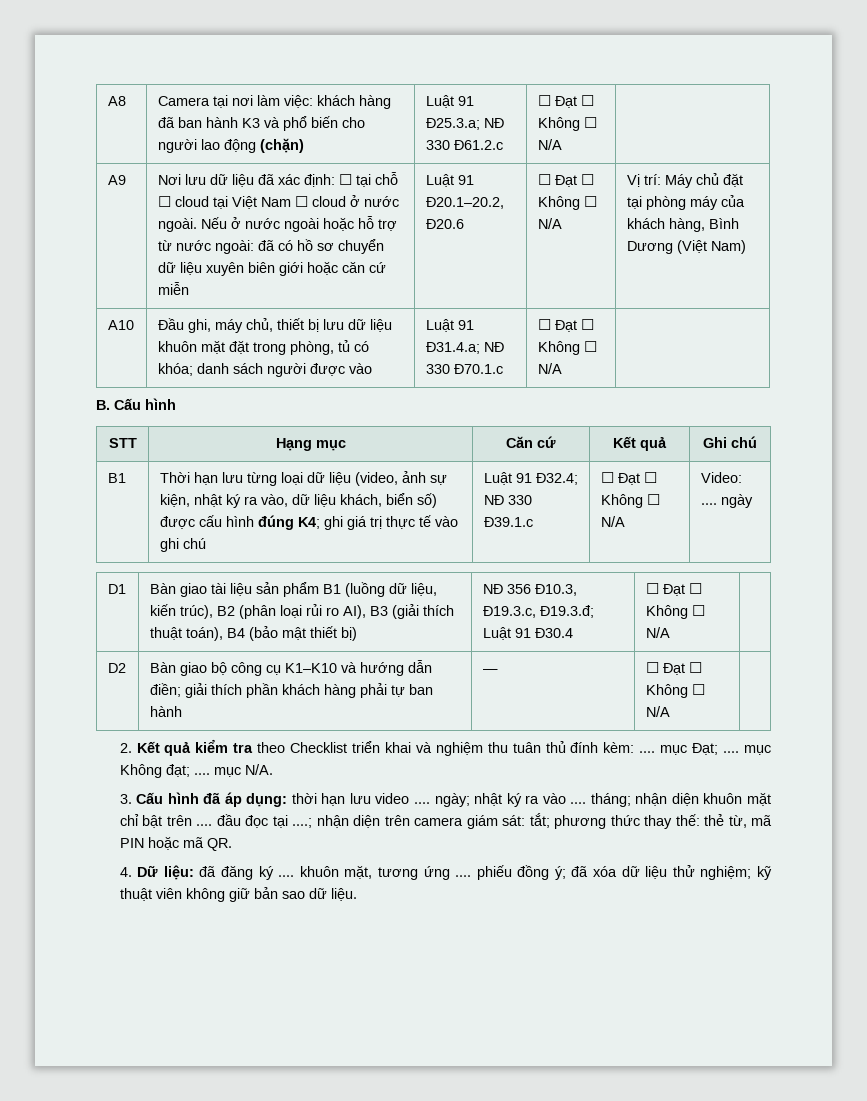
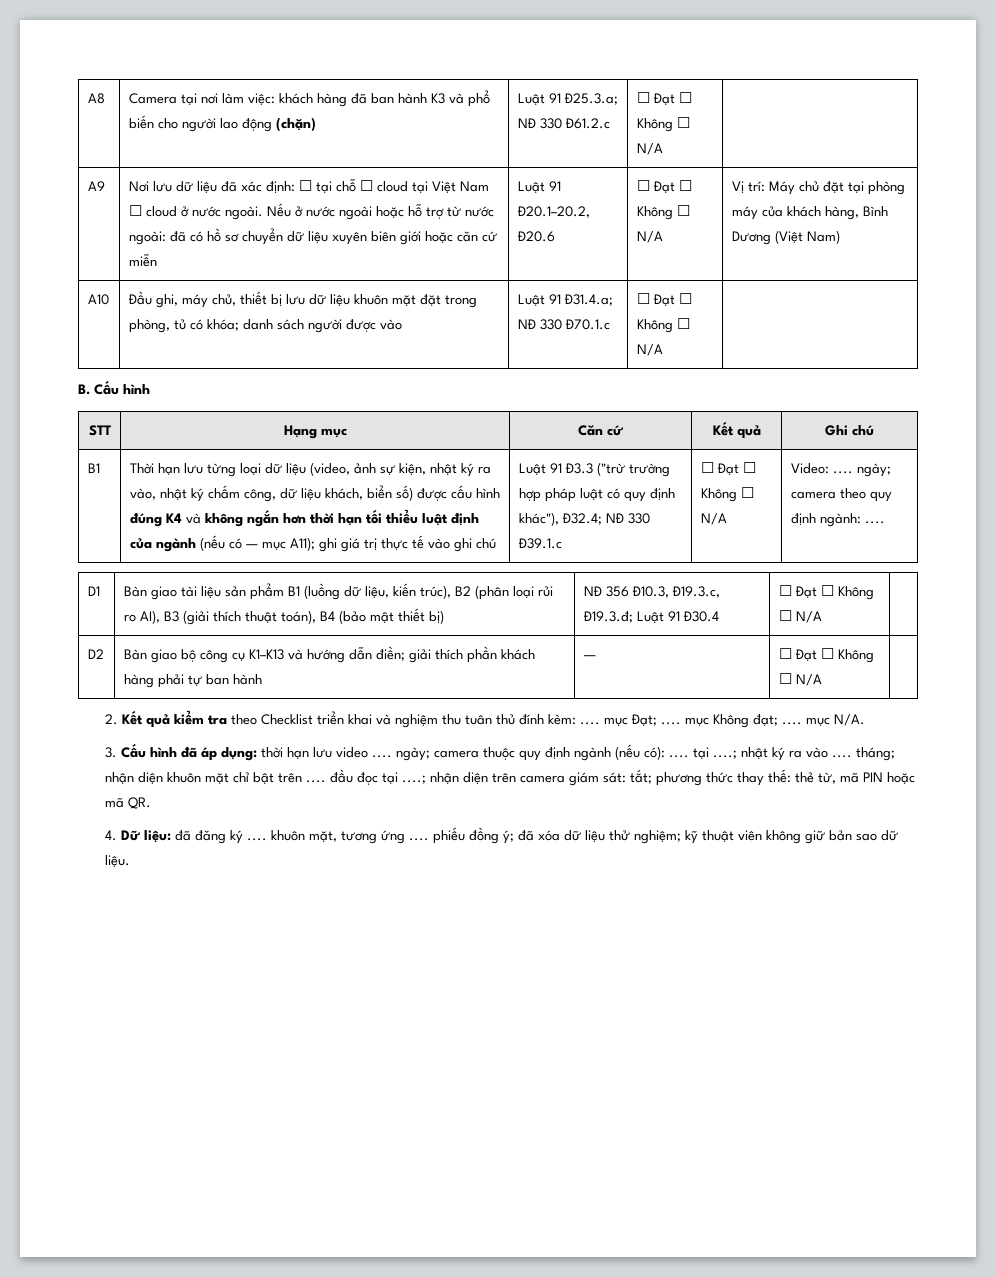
(288, 500) none -> [159,485,276,502] nhật ký chấm công,
[297,517,320,529] K4; -> [165,509,479,527] [129,535,315,552] K4 và không ngắn hơn thời hạn tối thiểu luật định của ngành (nếu có — mục A11);
(532, 478) none -> [564,462,670,477] [518,488,675,502] [518,512,559,526] Đ3.3 ("trừ trường hợp pháp luật có quy định khác"),
[720,494,753,508] ngày -> [856,463,891,477] [790,488,892,502] [790,513,885,527] ngày; camera theo quy định ngành: ....
[284,663,337,673] K1–K10 -> [248,649,284,660] K1–K13
(470, 800) none -> [434,744,738,761] camera thuộc quy định ngành (nếu có): .... tại ....;

